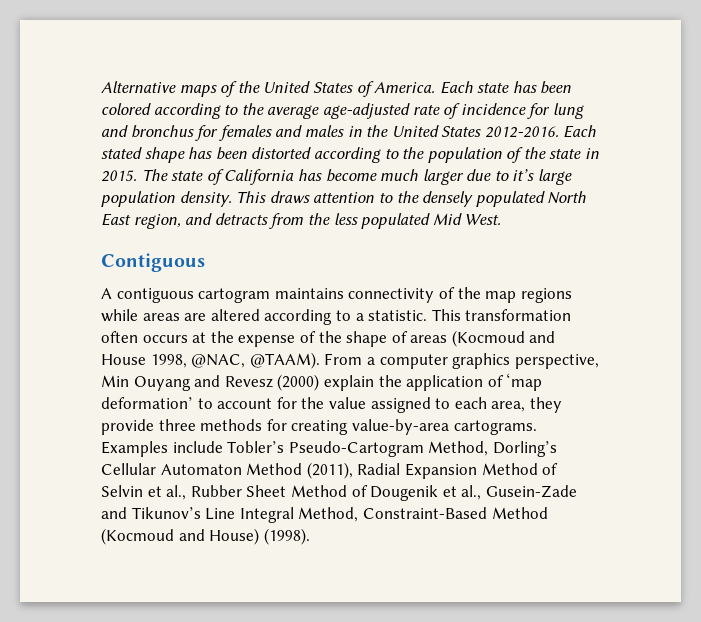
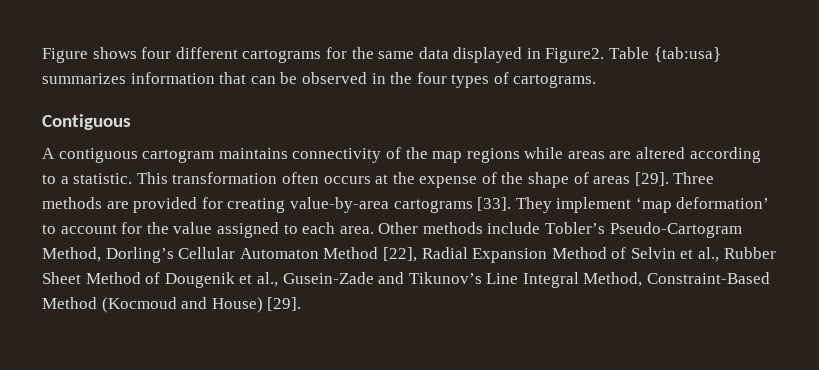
[101,81,572,97] [101,103,584,119] [101,125,597,141] [101,147,600,163] [101,169,573,185] [101,191,587,207] [101,213,502,229] Alternative maps of the United States of America. Each state has been colored according to the average age-adjusted rate of incidence for lung and bronchus for females and males in the United States 2012-2016. Each stated shape has been distorted according to the population of the state in 2015. The state of California has become much larger due to it’s large population density. This draws attention to the densely populated North East region, and detracts from the less populated Mid West. -> [42,47,721,63] [42,72,597,88] Figure shows four different cartograms for the same data displayed in Figure2. Table {tab:usa} summarizes information that can be observed in the four types of cartograms.
[451,330,556,347] [101,352,599,369] [101,374,504,391] (Kocmoud and House 1998, @NAC, @TAAM). From a computer graphics perspective, Min Ouyang and Revesz (2000) explain the application of -> [634,172,715,186] [42,197,632,213] [29]. Three methods are provided for creating value-by-area cartograms [33]. They implement
[491,397,562,413] [101,419,537,435] [101,441,168,457] area, they provide three methods for creating value-by-area cartograms. Examples -> [339,222,483,234] area. Other methods
[306,462,353,479] (2011), -> [382,247,417,262] [22],
[263,528,310,545] (1998). -> [267,297,302,311] [29].

